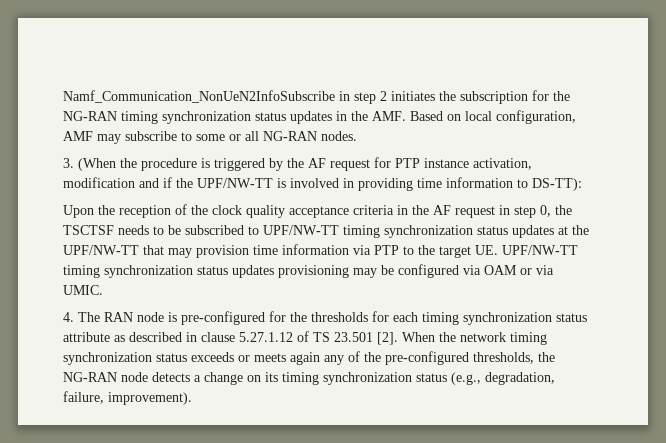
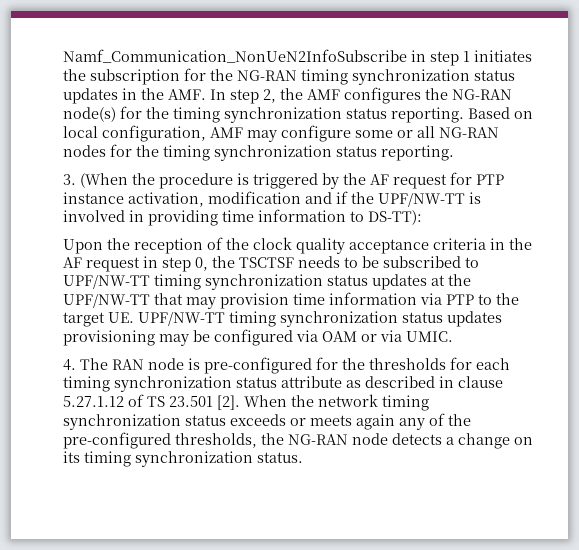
[379,91,387,101] 2 -> [462,51,470,62] 1
(406, 116) none -> [209,87,512,104] [62,106,464,123] In step 2, the AMF configures the NG-RAN node(s) for the timing synchronization status reporting.
[124,131,192,141] subscribe to -> [280,125,351,142] configure
[320,131,357,141] nodes. -> [62,144,454,161] nodes for the timing synchronization status reporting.
[415,372,555,385] [62,391,192,405] status (e.g., degradation, failure, improvement). -> [256,452,303,463] status.

